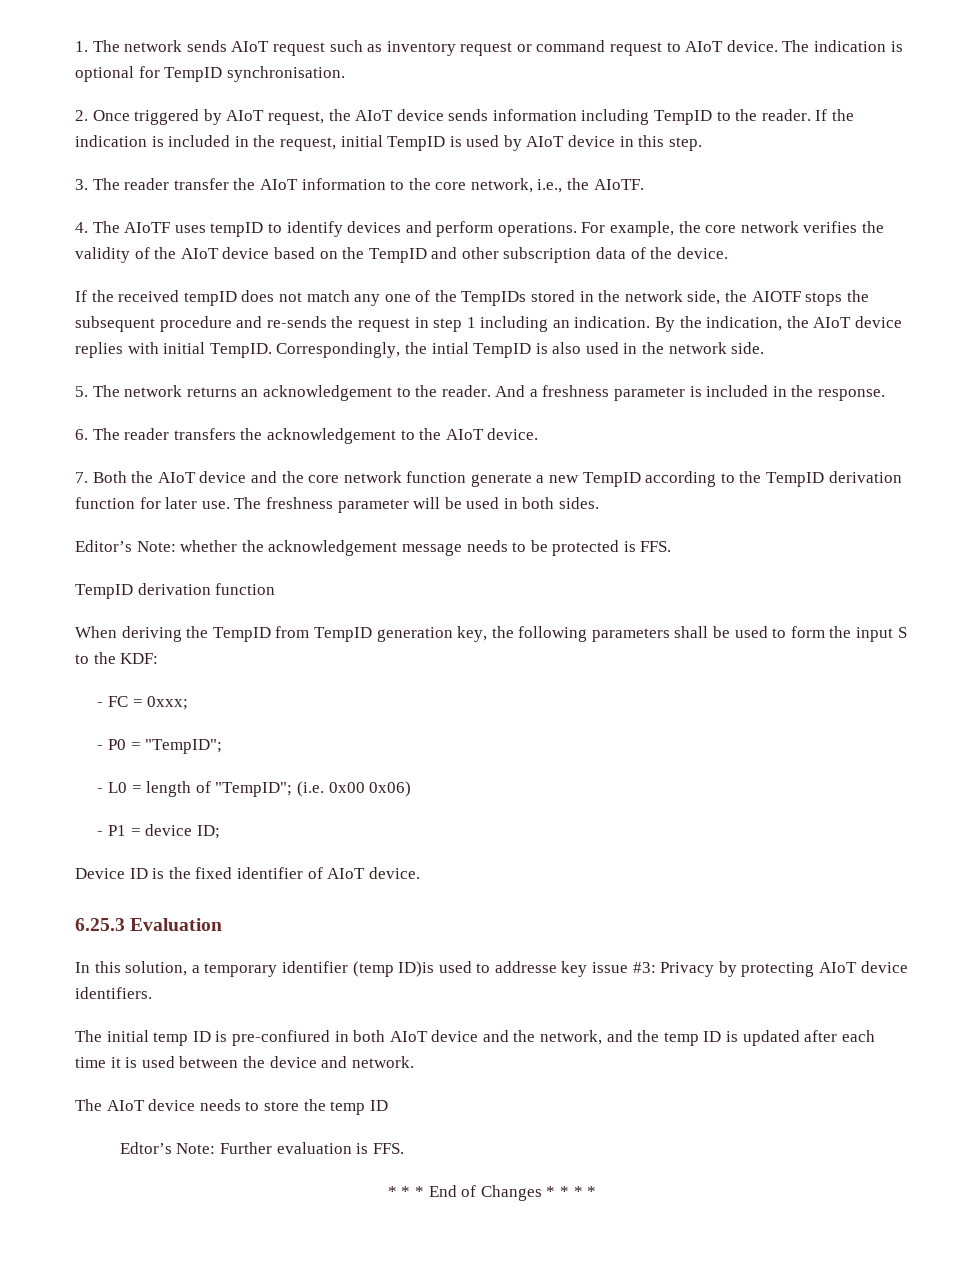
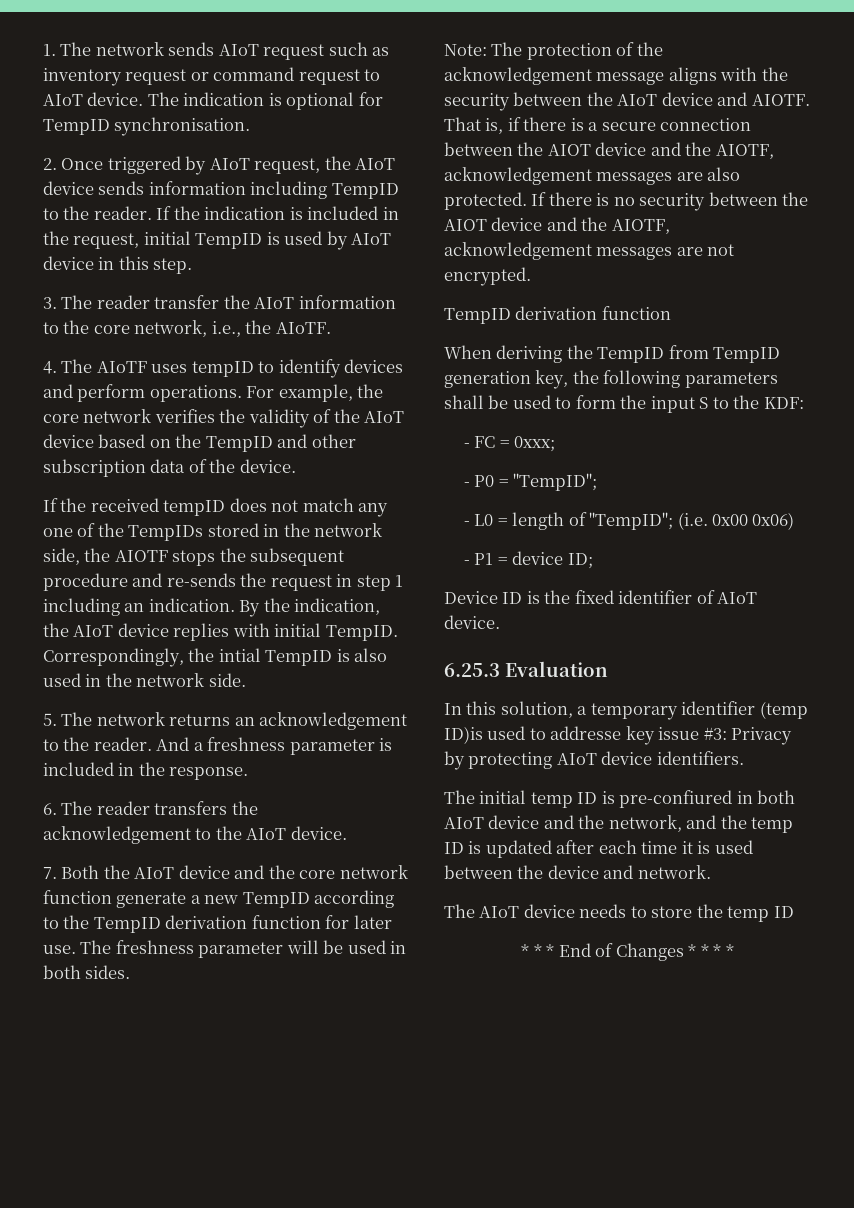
[75,540,672,556] Editor’s Note: whether the acknowledgement message needs to be protected is FFS. -> [444,42,663,60] [444,67,788,85] [444,92,810,111] [444,117,752,134] [444,142,774,159] [444,167,741,185] [444,192,809,211] [444,217,670,234] [444,242,735,260] [444,267,531,286] Note: The protection of the acknowledgement message aligns with the security between the AIoT device and AIOTF. That is, if there is a secure connection between the AIOT device and the AIOTF, acknowledgement messages are also protected. If there is no security between the AIOT device and the AIOTF, acknowledgement messages are not encrypted.
[119,1142,404,1154] // Edtor’s Note: Further evaluation is FFS. -> (794, 912) none

